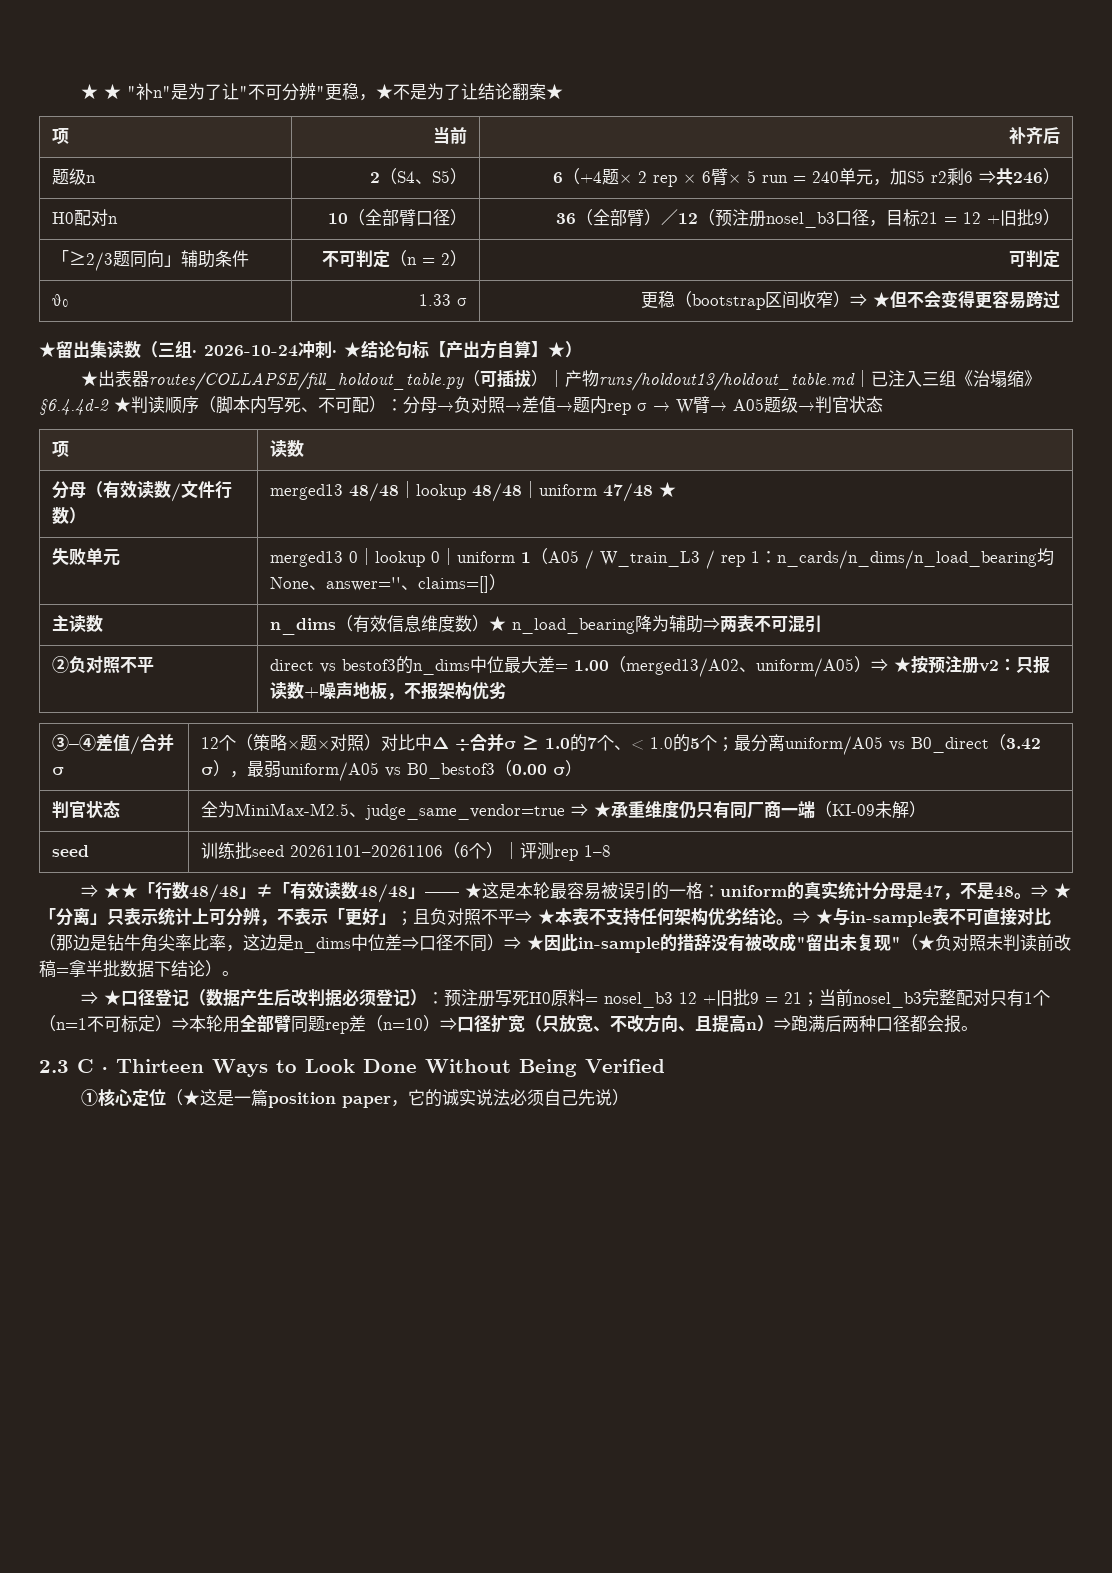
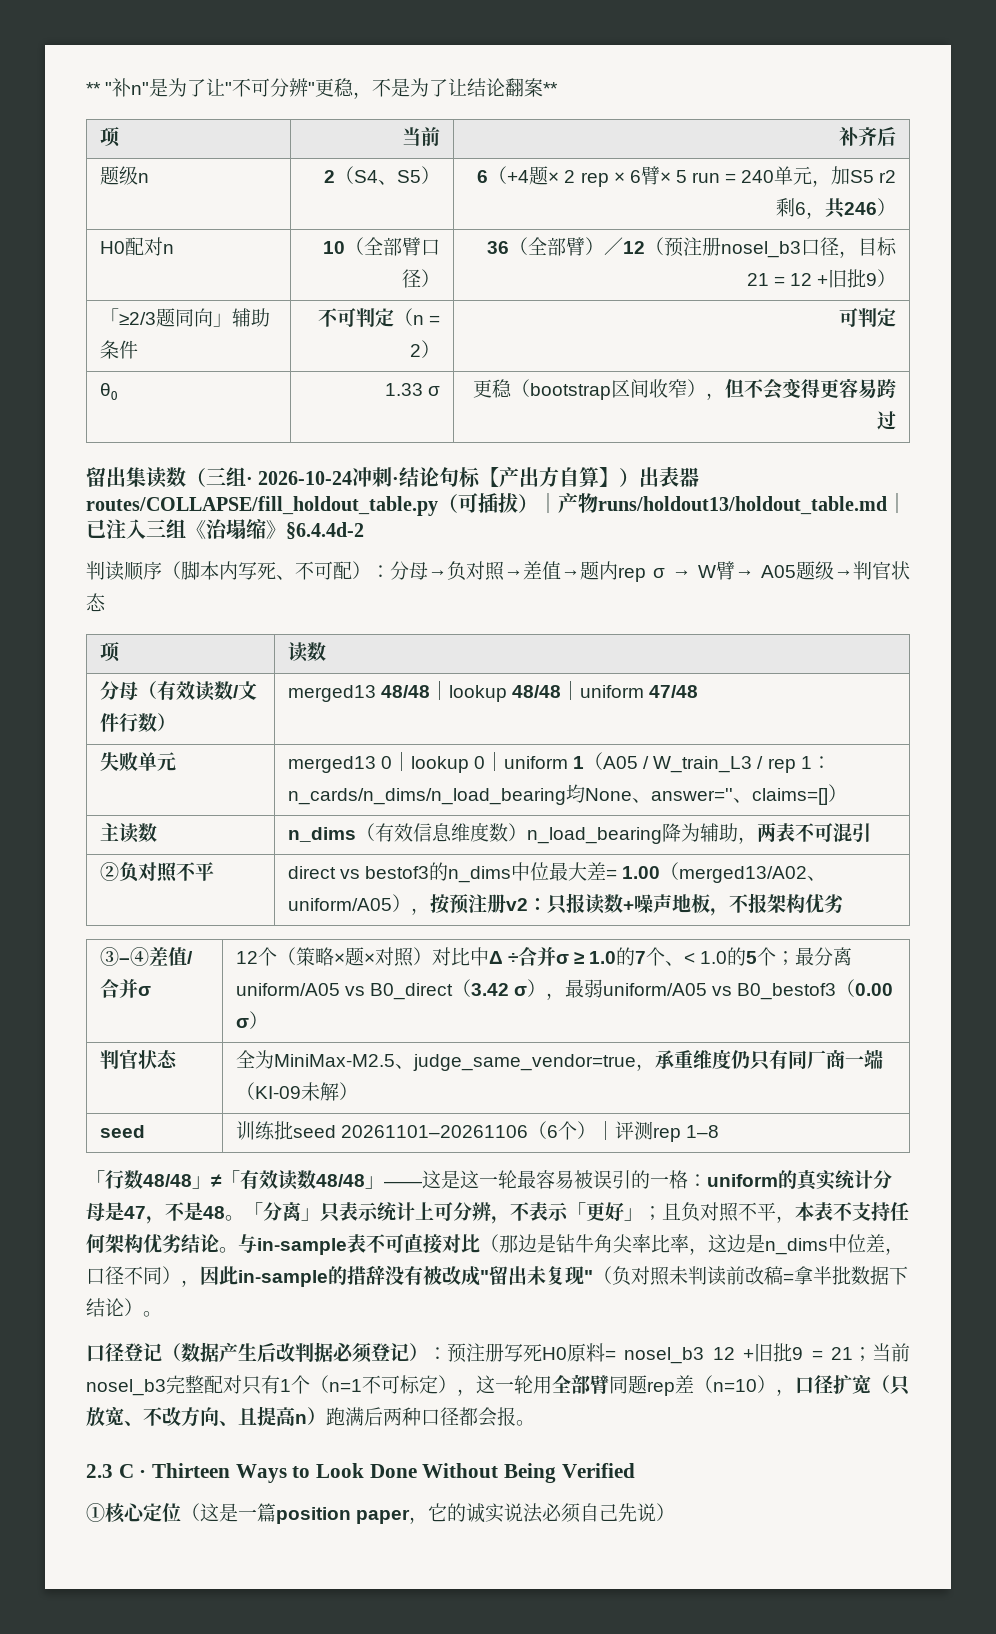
[80,84,121,100] ★ ★ -> [86,82,101,95] **
[375,84,393,100] ★ -> (373, 95) none
[545,84,563,100] ★ -> [543,82,559,95] **
[978,170,996,183] ⇒ -> [806,212,826,219] ，
[849,292,890,308] ⇒ ★ -> [706,393,726,400] ，
[39,342,56,358] ★ -> (897, 420) none
[344,342,361,358] ★ -> (400, 481) none
[548,341,582,358] [80,371,98,387] ★） // ★ -> [619,468,640,487] ）
[114,397,131,413] ★ -> (364, 531) //
[659,482,677,498] ★ -> (698, 691) none
[489,616,507,632] ★ -> (527, 832) none
[703,617,721,630] ⇒ -> [737,837,757,844] ，
[871,657,912,673] ⇒ ★ -> [410,908,430,915] ，
[571,802,612,818] ⇒ ★ -> [635,1064,655,1071] ，
[80,883,138,899] ⇒ ★★ -> (719, 1131) none
[464,882,533,899] ★这是本 -> [422,1170,498,1189] 这是这一
[1030,883,1071,899] ⇒ ★ -> (244, 1218) none
[515,909,555,925] ⇒ ★ -> [776,1216,795,1223] ，
[793,909,833,925] ⇒ ★ -> (238, 1250) none
[402,936,419,949] ⇒ -> [885,1248,904,1255] ，
[504,935,544,951] ⇒ ★ -> [181,1280,200,1287] ，
[918,935,935,951] ★ -> (612, 1275) none
[80,990,121,1006] ⇒ ★ -> (162, 1314) none
[172,1015,206,1032] ⇒本 -> [457,1375,514,1396] ，这一
[440,1017,457,1030] ⇒ -> [776,1389,795,1396] ，
[774,1017,791,1030] ⇒ -> (326, 1416) none
[182,1090,200,1106] ★ -> (200, 1512) none

